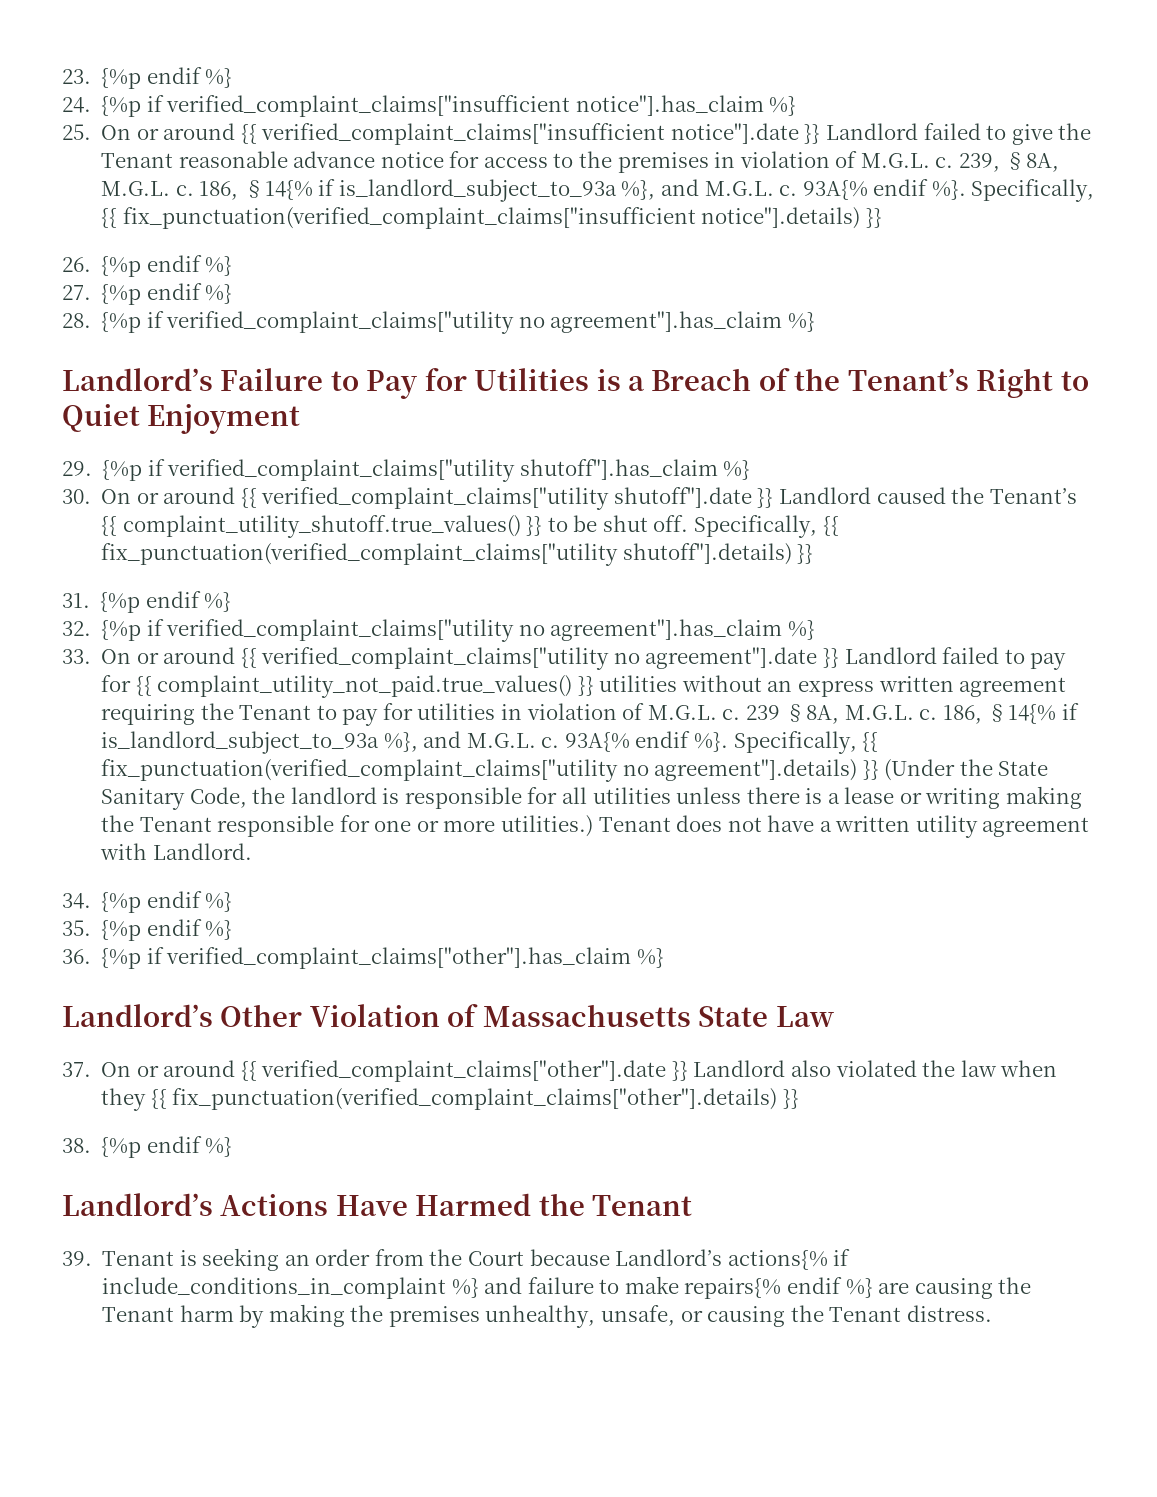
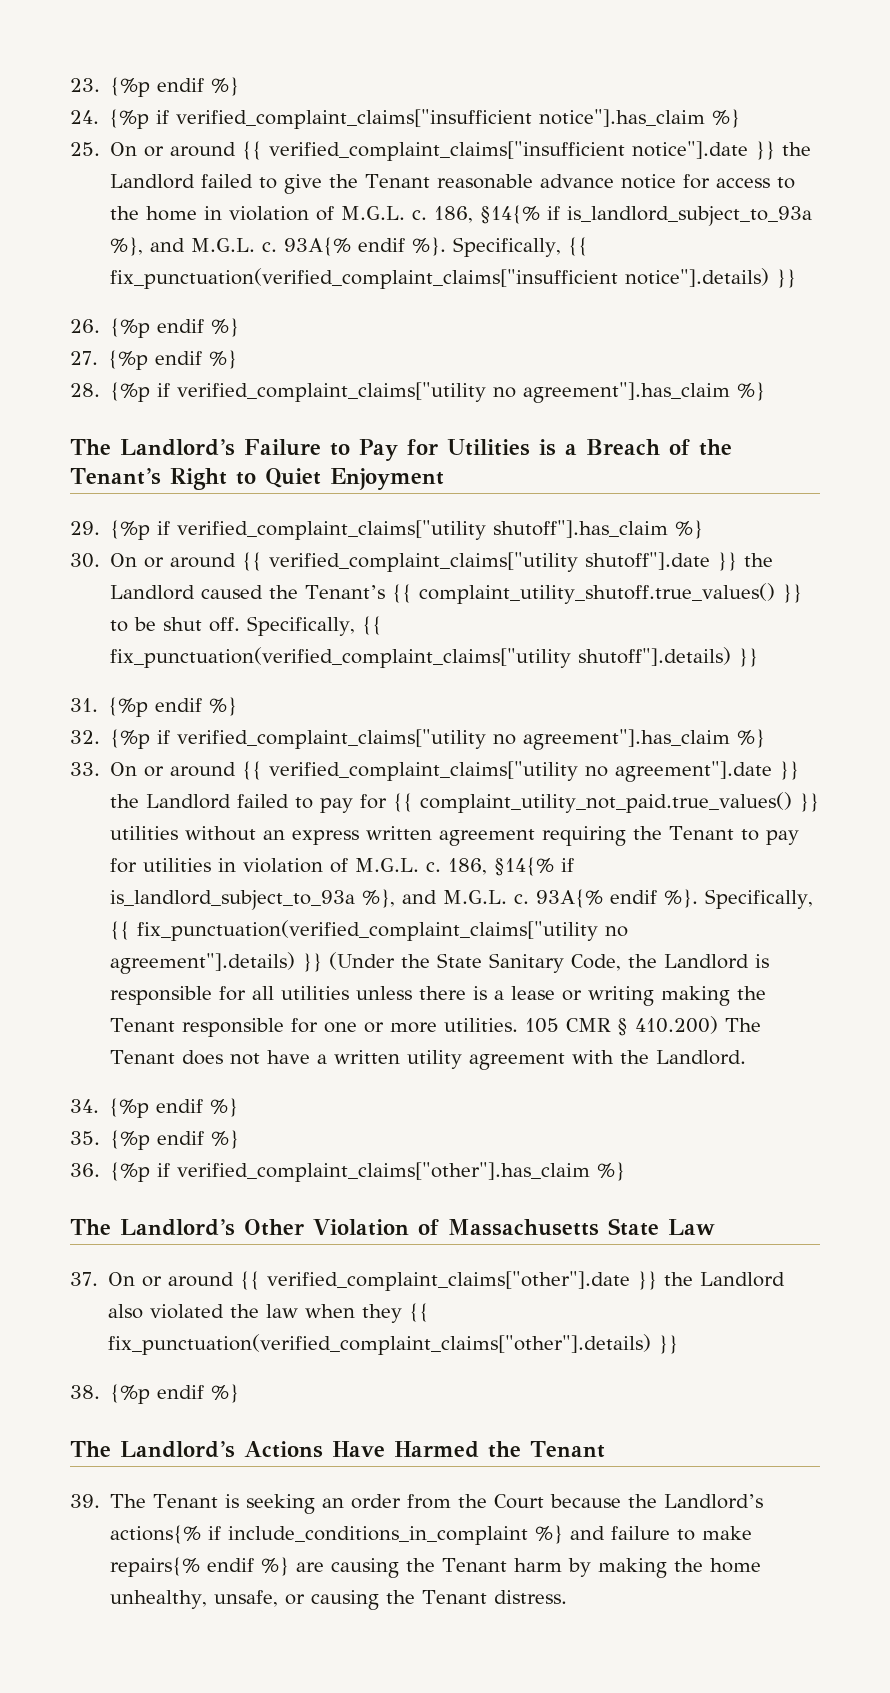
(821, 134) none -> [782,142,812,156] the
[617,151,1060,173] [101,181,194,196] premises in violation of M.G.L. c. 239, §8A, M.G.L. c. -> [146,206,428,221] home in violation of M.G.L. c.
(815, 322) none -> [70,439,111,455] The
(774, 498) none -> [744,553,774,567] the
(839, 658) none -> [110,794,140,808] the
[745,704,938,724] 239 §8A, M.G.L. c. -> (442, 867) none
[290,787,377,804] landlord -> [664,954,750,969] Landlord
[500,815,593,837] utilities.) -> [444,1016,762,1036] utilities. 105 CMR § 410.200) The
(148, 851) none -> [620,1050,650,1064] the
(664, 958) none -> [70,1219,111,1235] The
(688, 1071) none -> [664,1272,694,1286] the
(233, 1147) none -> [70,1441,111,1457] The
(92, 1258) none -> [110,1494,147,1508] The
(610, 1257) none -> [628,1494,658,1508] the
[388,1306,480,1327] premises -> [710,1558,762,1573] home

